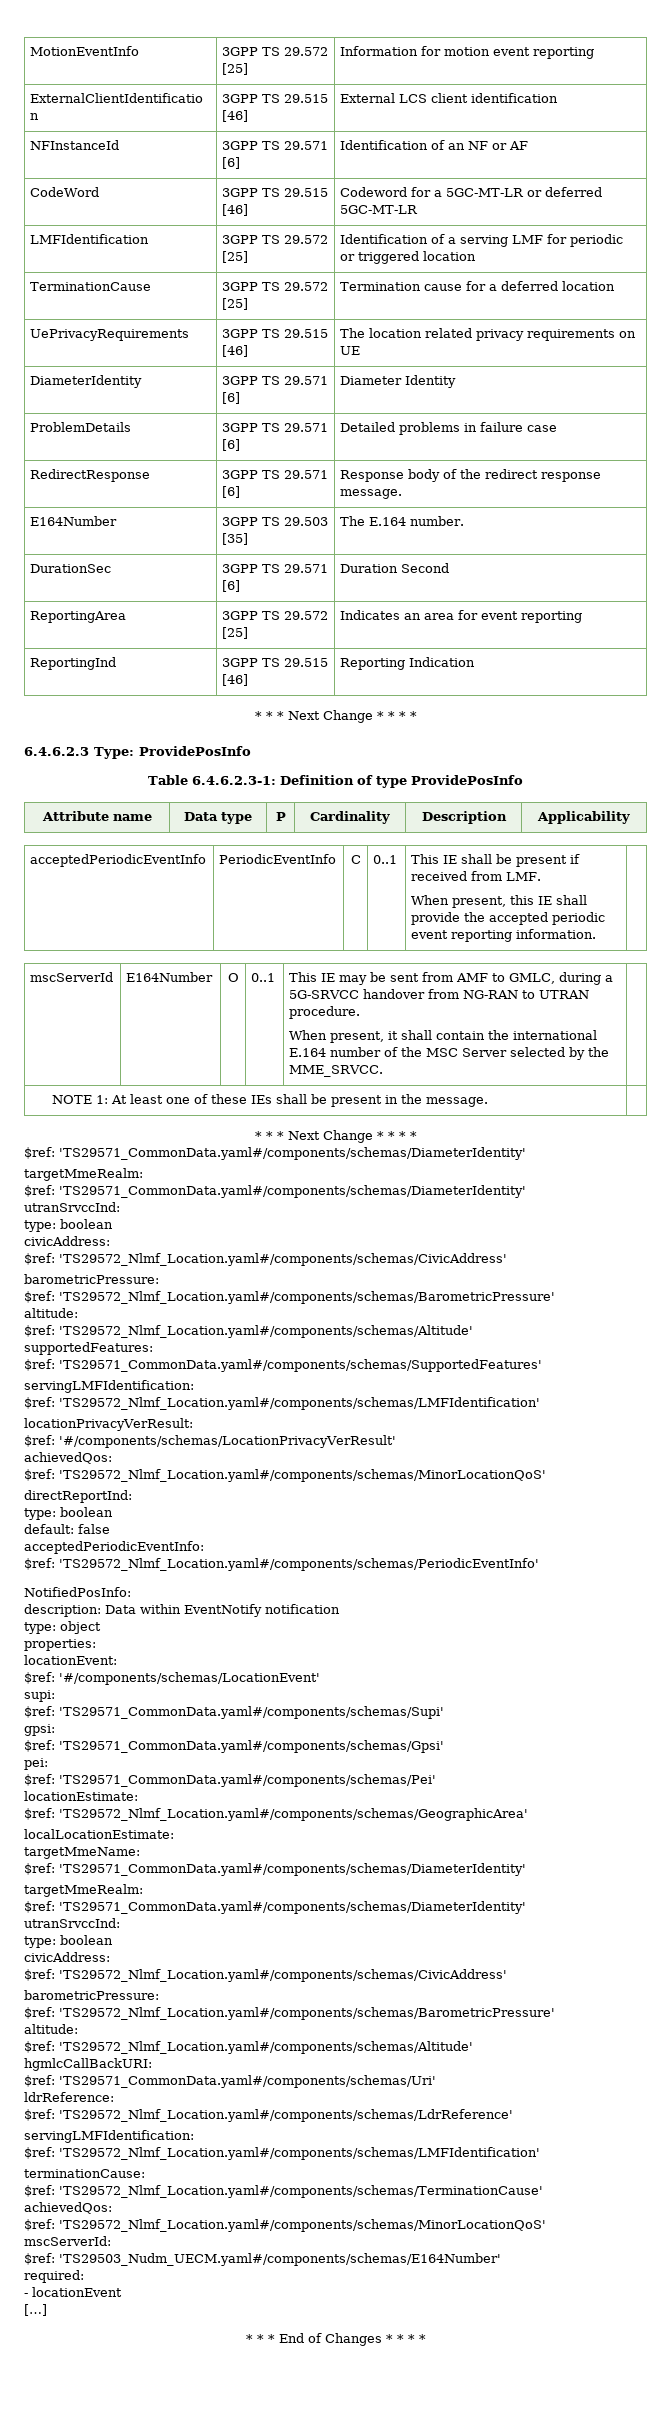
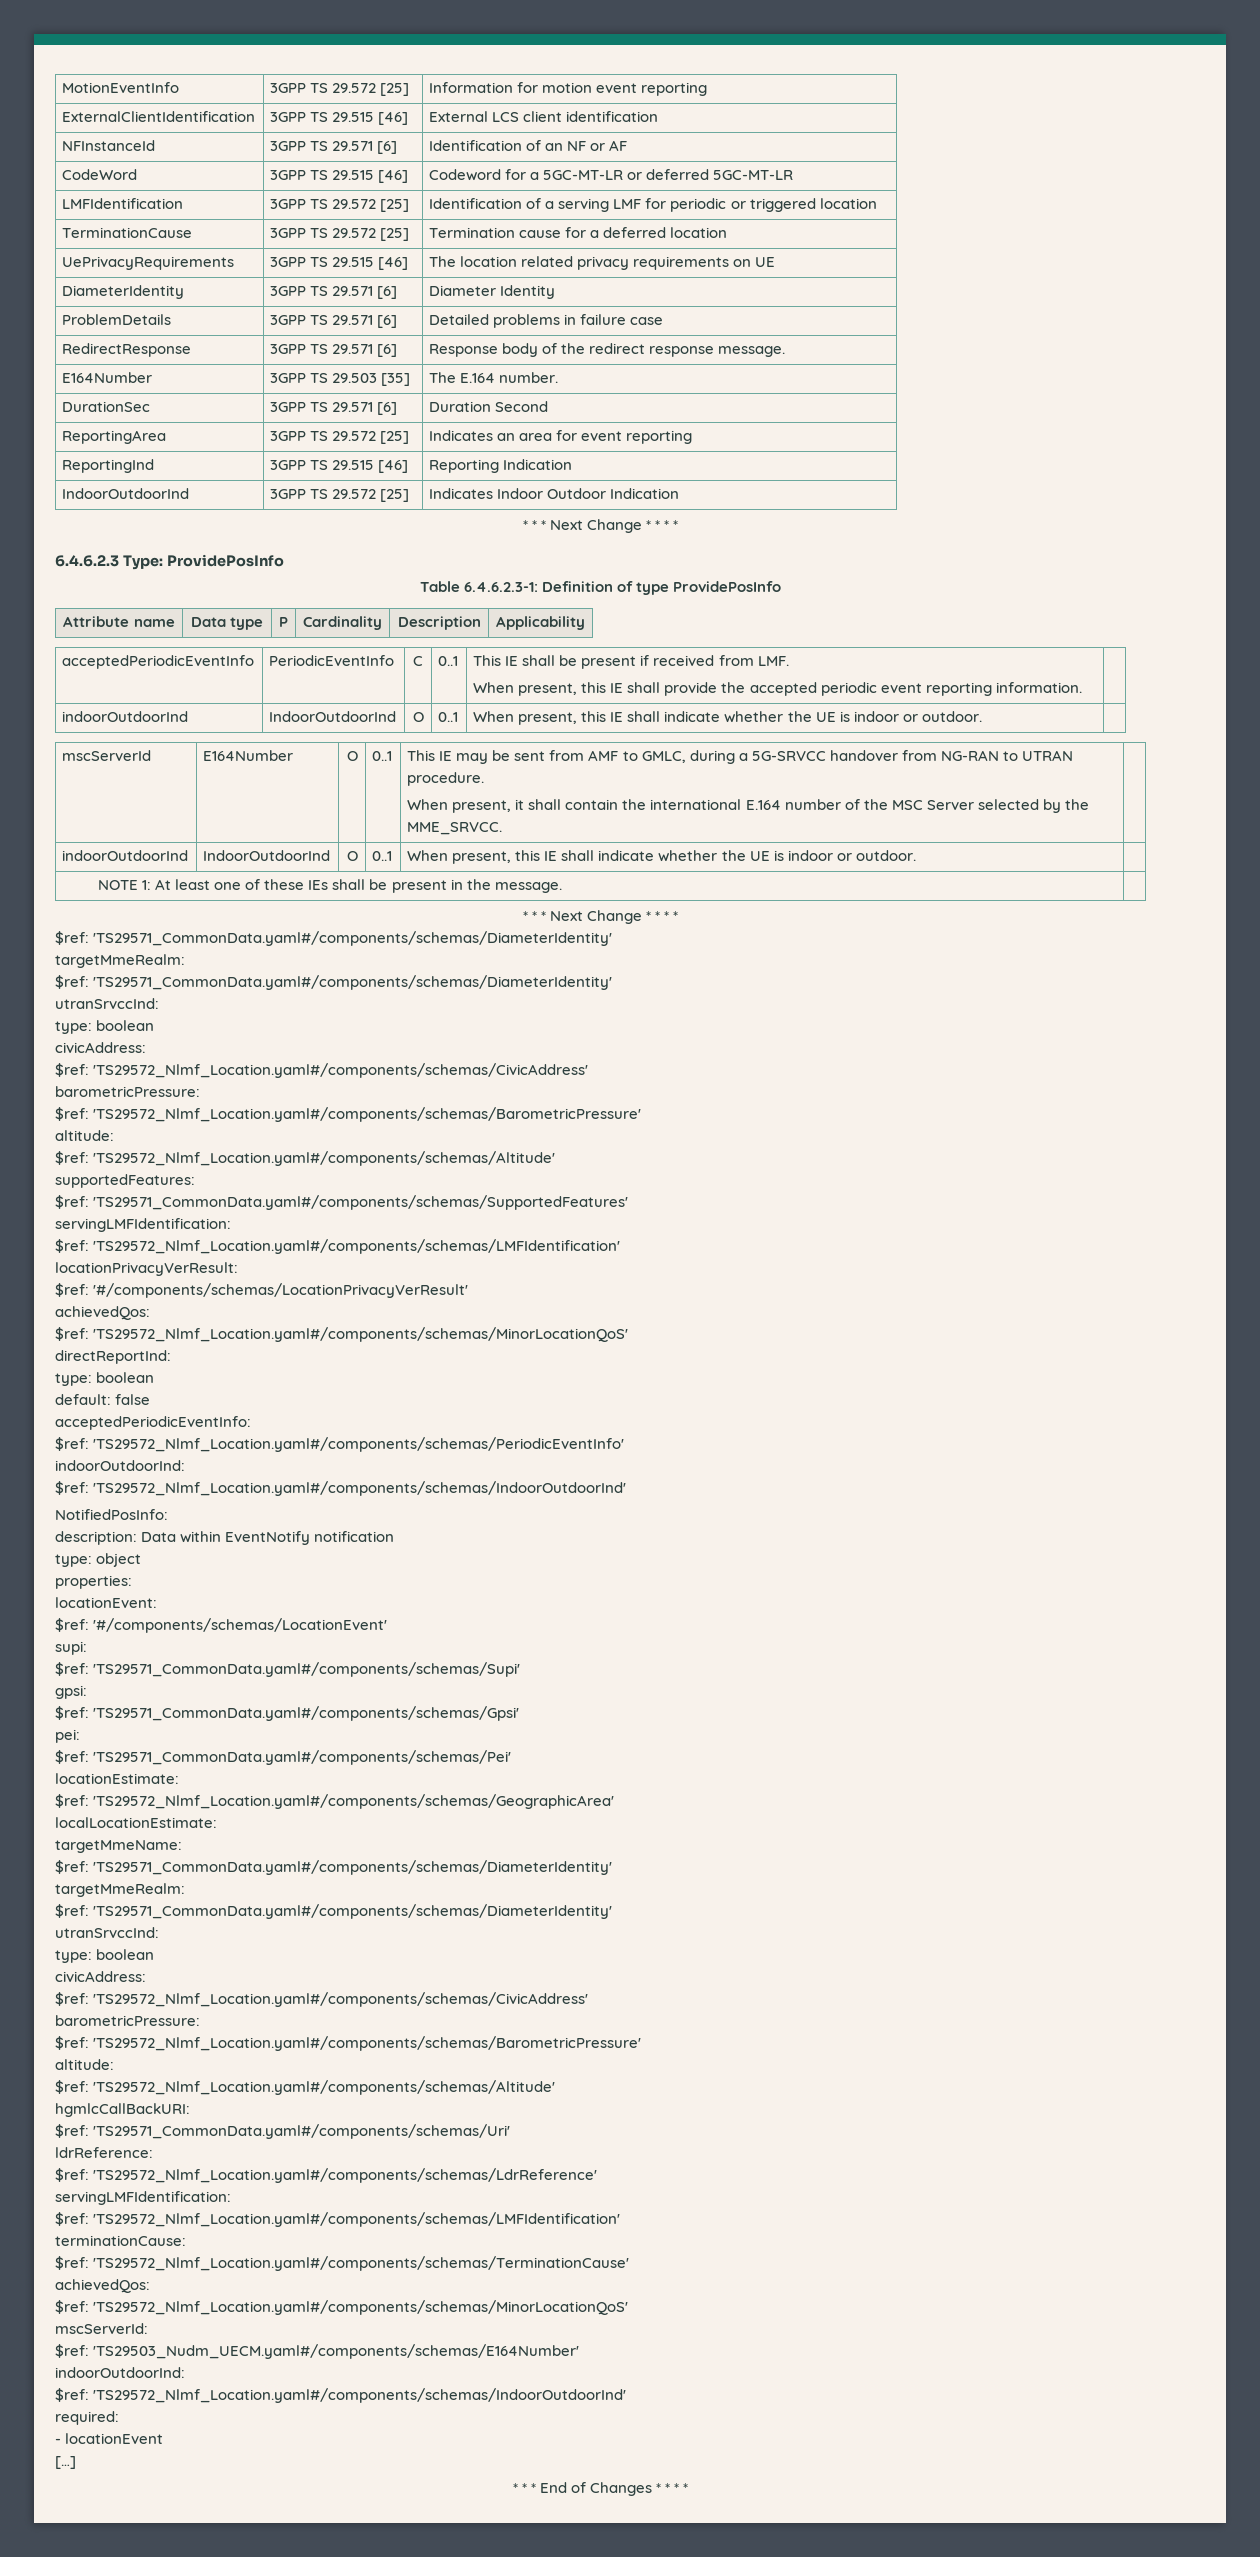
(476, 662) none -> [62,488,190,499] [270,489,410,502] [429,488,680,499] // IndoorOutdoorInd | 3GPP TS 29.572 [25] | Indicates Indoor Outdoor Indication
(597, 934) none -> [62,711,189,722] [269,711,397,722] [412,712,424,722] [438,712,459,722] [473,711,982,725] // indoorOutdoorInd | IndoorOutdoorInd | O | 0..1 | When present, this IE shall indicate whether the UE is indoor or outdoor. |
(384, 1071) none -> [62,850,189,861] [203,850,331,861] [346,851,358,861] [372,851,393,861] [407,850,916,864] // indoorOutdoorInd | IndoorOutdoorInd | O | 0..1 | When present, this IE shall indicate whether the UE is indoor or outdoor. |
(539, 1564) none -> [55,1460,185,1471] [55,1481,627,1496] // indoorOutdoorInd: // $ref: 'TS29572_Nlmf_Location.yaml#/components/schemas/IndoorOutdoorInd'
(501, 2259) none -> [55,2367,185,2378] [55,2388,627,2403] // indoorOutdoorInd: // $ref: 'TS29572_Nlmf_Location.yaml#/components/schemas/IndoorOutdoorInd'

